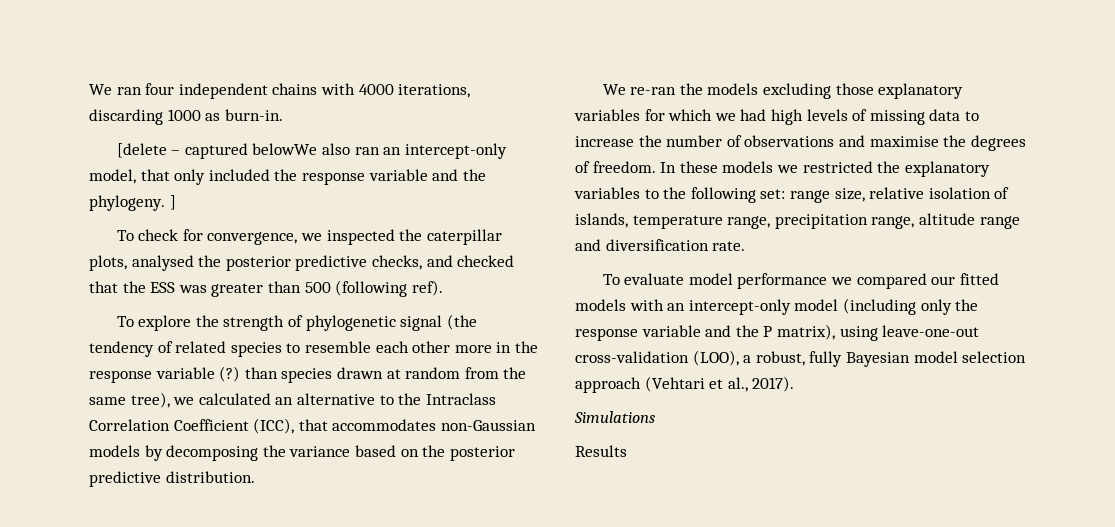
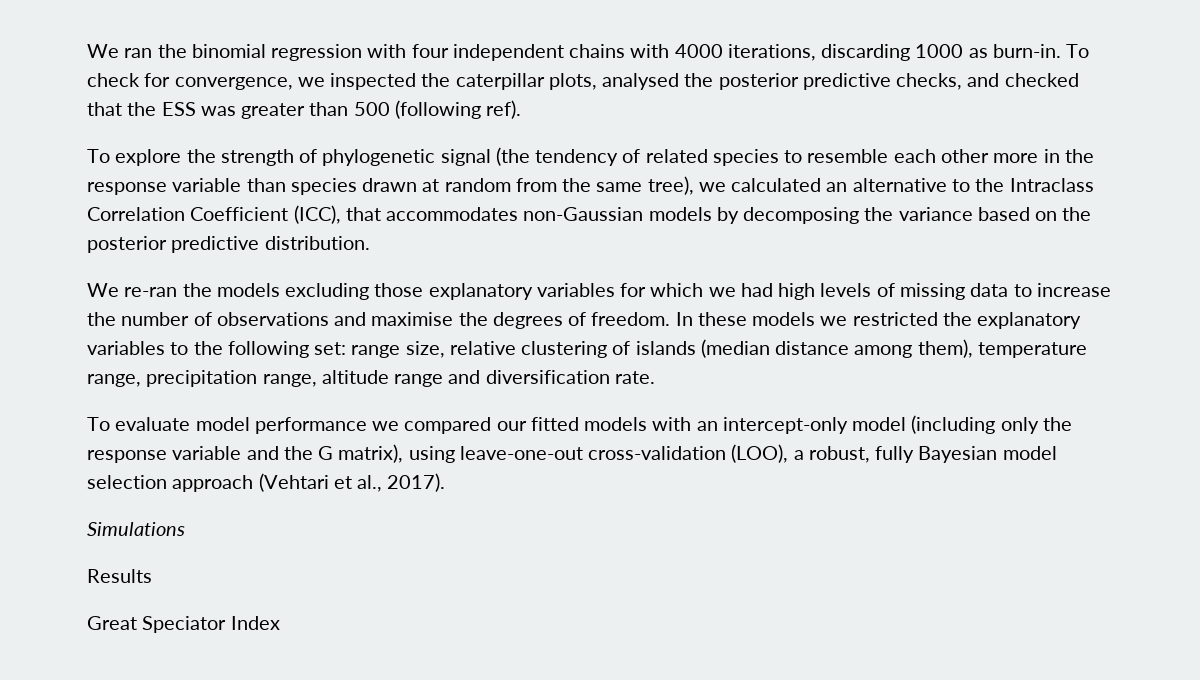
(142, 91) none -> [157,44,407,61] the binomial regression with
[116,143,507,159] [89,169,486,185] [89,195,176,211] // [delete – captured belowWe also ran an intercept-only model, that only included the response variable and the phylogeny. ] // -> (1061, 51) none
[219,366,241,382] (?) -> (242, 185) none
[928,187,1010,199] [575,213,628,228] isolation of islands, -> [521,339,973,358] clustering of islands (median distance among them),
[763,326,773,337] P -> [318,446,334,460] G
(627, 451) none -> [87,616,280,633] // Great Speciator Index

